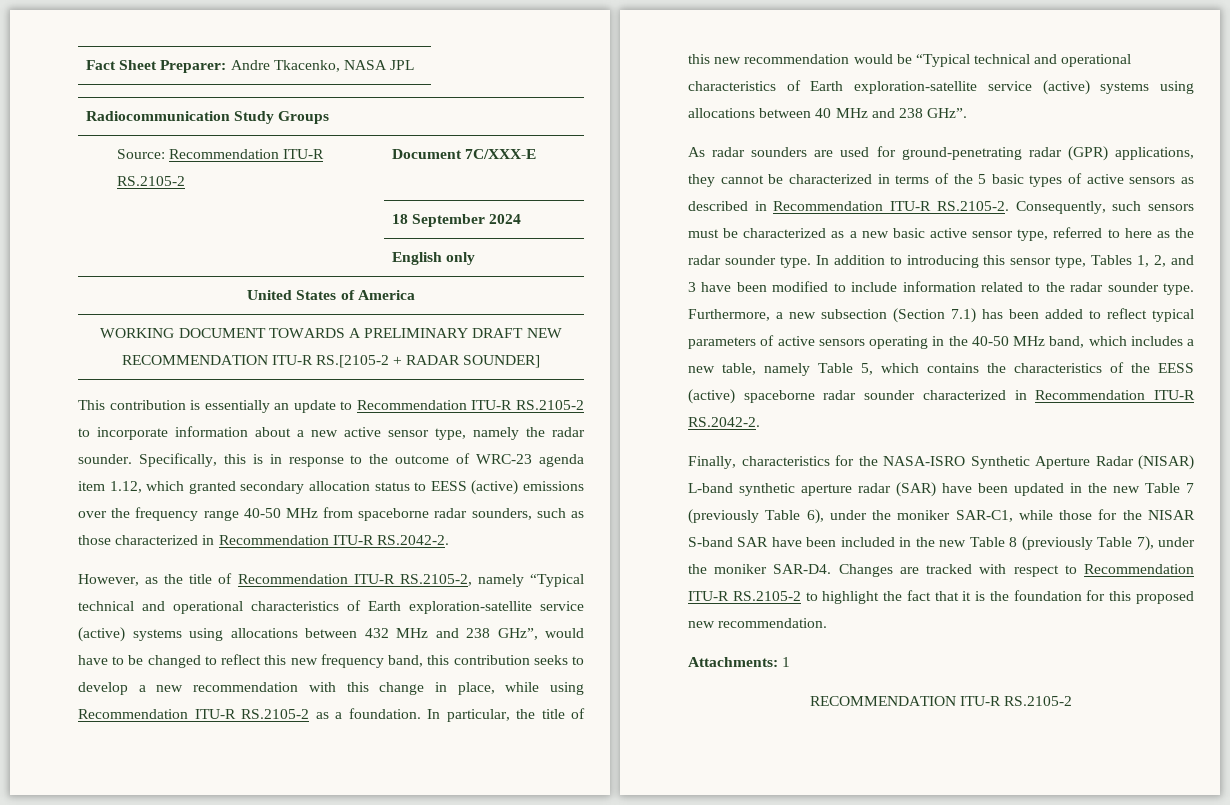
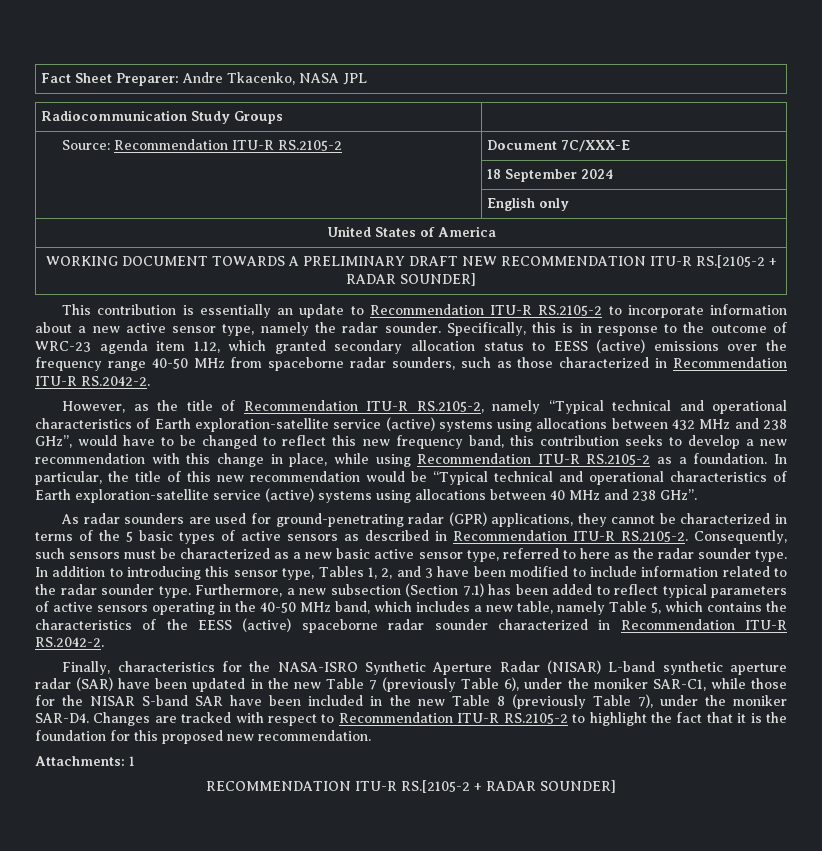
[1004,696,1073,706] RS.2105-2 -> [401,780,616,793] RS.[2105-2 + RADAR SOUNDER]

